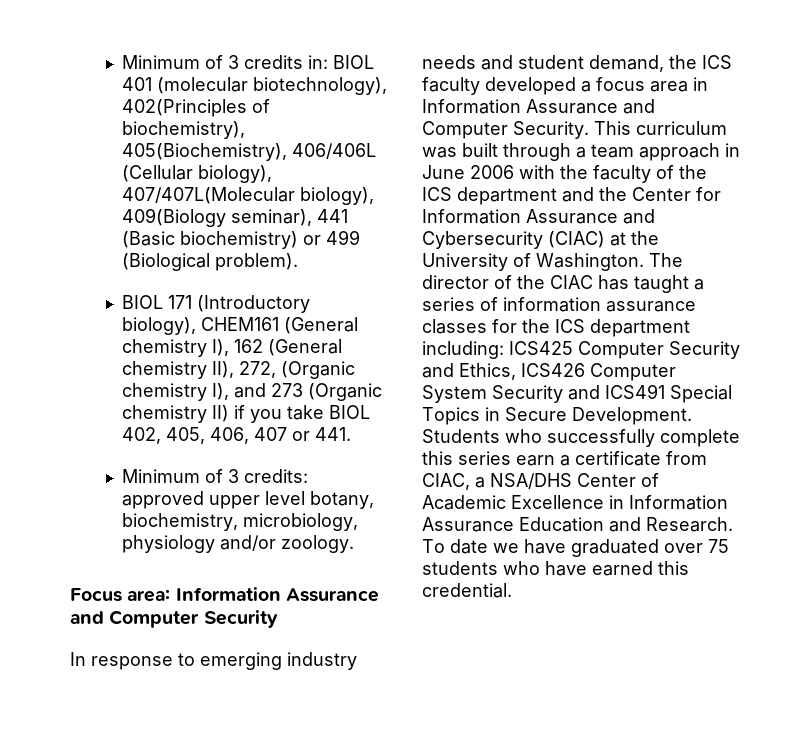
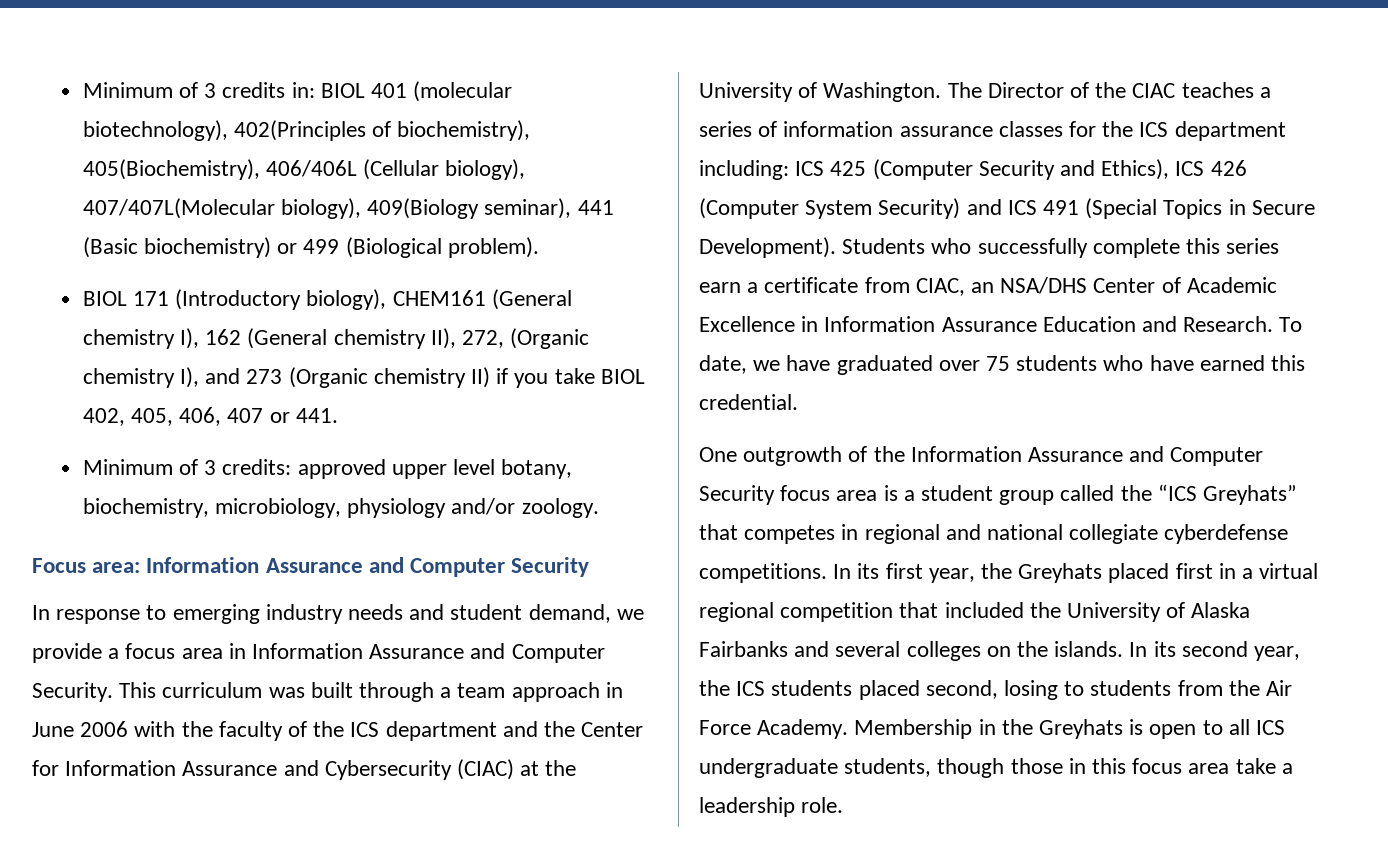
[669,55,732,69] [422,77,576,95] the ICS faculty developed -> [616,609,644,620] [32,643,102,663] we provide
[422,275,489,289] director -> [987,82,1064,98] Director
[598,275,689,293] has taught -> [1181,82,1254,98] teaches
[509,341,740,359] [422,363,676,381] [422,384,732,403] ICS425 Computer Security and Ethics, ICS426 Computer System Security and ICS491 Special -> [795,159,1247,180] [699,198,1158,219] ICS 425 (Computer Security and Ethics), ICS 426 (Computer System Security) and ICS 491 (Special
[572,407,692,425] Development. -> [699,237,836,258] Development).
[475,477,485,488] a -> [971,282,995,293] an
[450,539,488,554] date -> [699,355,747,374] date,
(512, 590) none -> [699,446,1264,466] [699,484,1298,505] [699,524,1289,544] [699,563,1319,583] [699,602,1251,622] [699,641,1301,661] [699,680,1293,700] [699,719,1286,739] [699,758,1293,778] [699,797,844,817] // One outgrowth of the Information Assurance and Computer Security focus area is a student group called the “ICS Greyhats” that competes in regional and national collegiate cyberdefense competitions. In its first year, the Greyhats placed first in a virtual regional competition that included the University of Alaska Fairbanks and several colleges on the islands. In its second year, the ICS students placed second, losing to students from the Air Force Academy. Membership in the Greyhats is open to all ICS undergraduate students, though those in this focus area take a leadership role.

